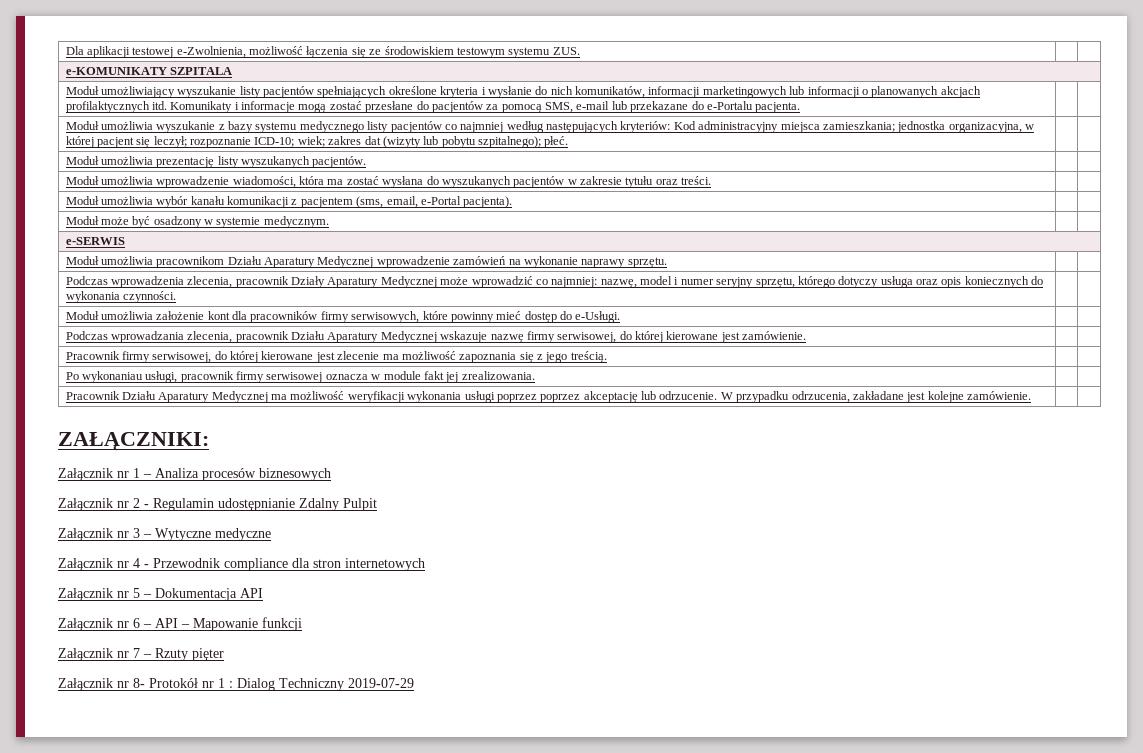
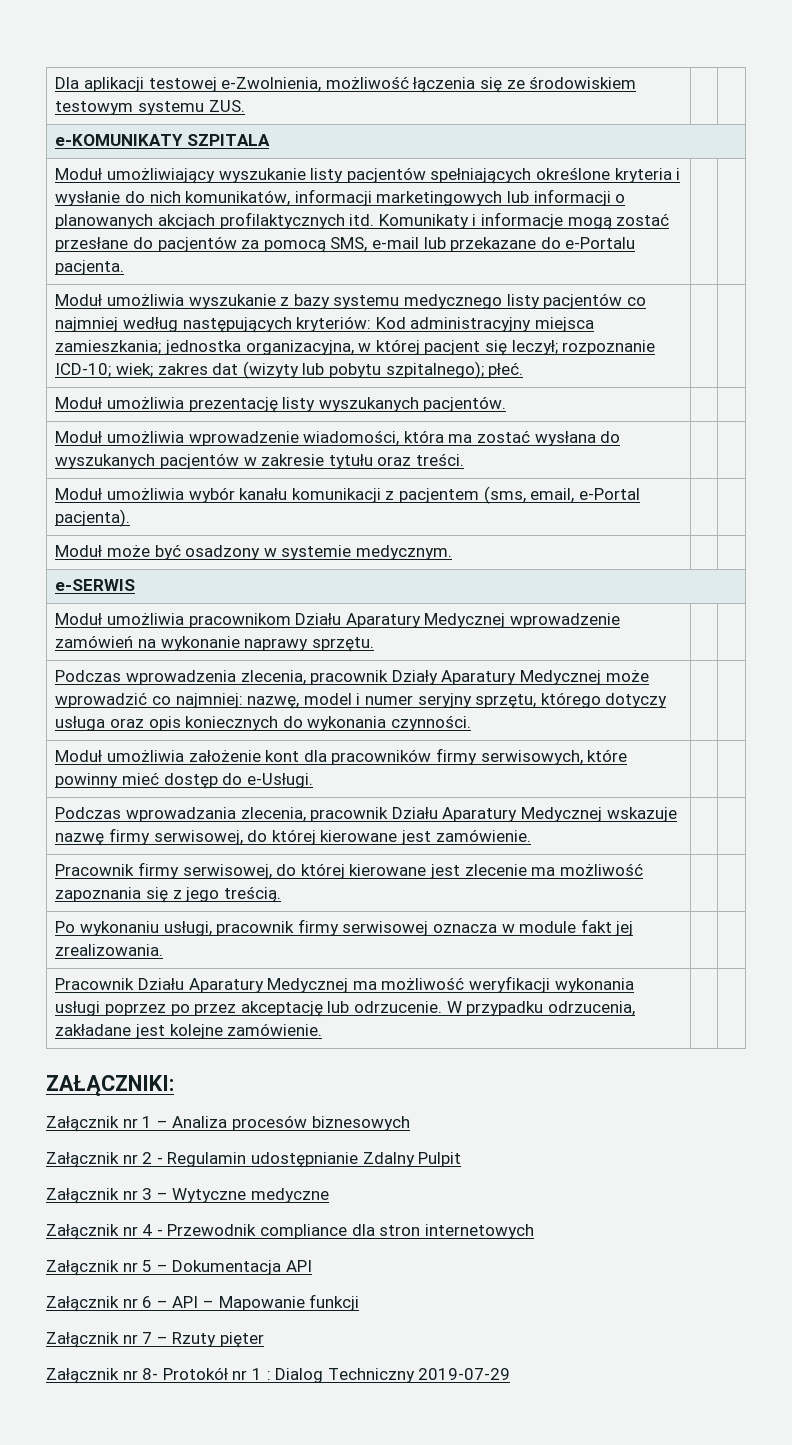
[81,371,143,383] wykonaniau -> [80,921,160,936] wykonaniu
[540,394,581,403] poprzez -> [170,1003,237,1016] po przez

